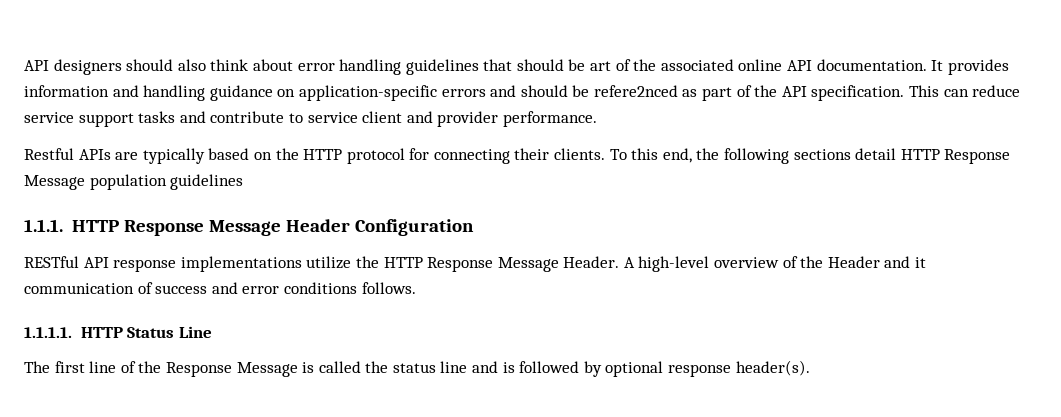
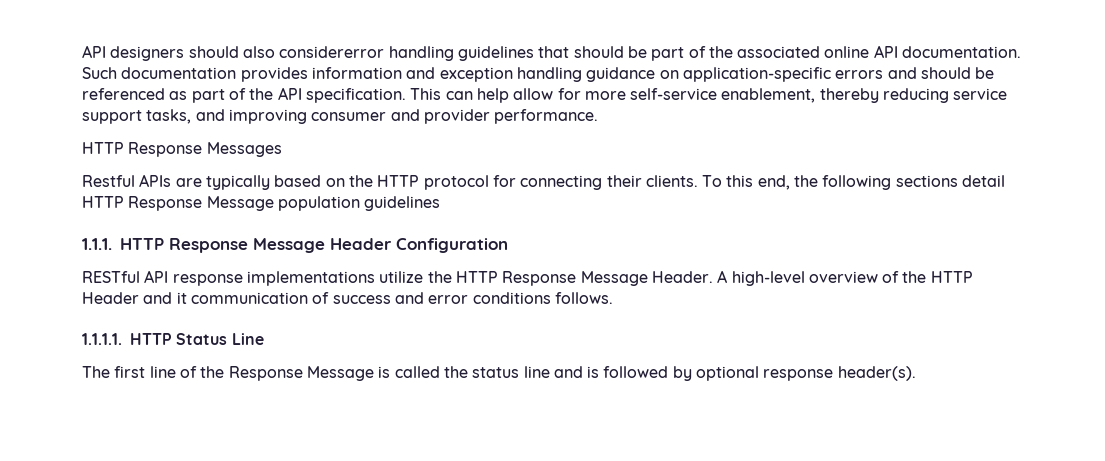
[210,59,335,71] think about error -> [279,46,385,58] considererror
[590,61,612,71] art -> [651,47,685,61] part
[931,60,944,71] It -> [82,67,237,79] Such documentation
(139, 91) none -> [439,67,513,82] exception
[593,85,678,97] refere2nced -> [82,88,165,100] referenced
[972,85,1021,97] [24,111,403,127] reduce service support tasks and contribute to service client -> [476,88,1008,103] [82,109,387,124] help allow for more self-service enablement, thereby reducing service support tasks, and improving consumer
(597, 119) none -> [82,142,282,157] // HTTP Response Messages
(824, 262) none -> [930,271,973,283] HTTP

